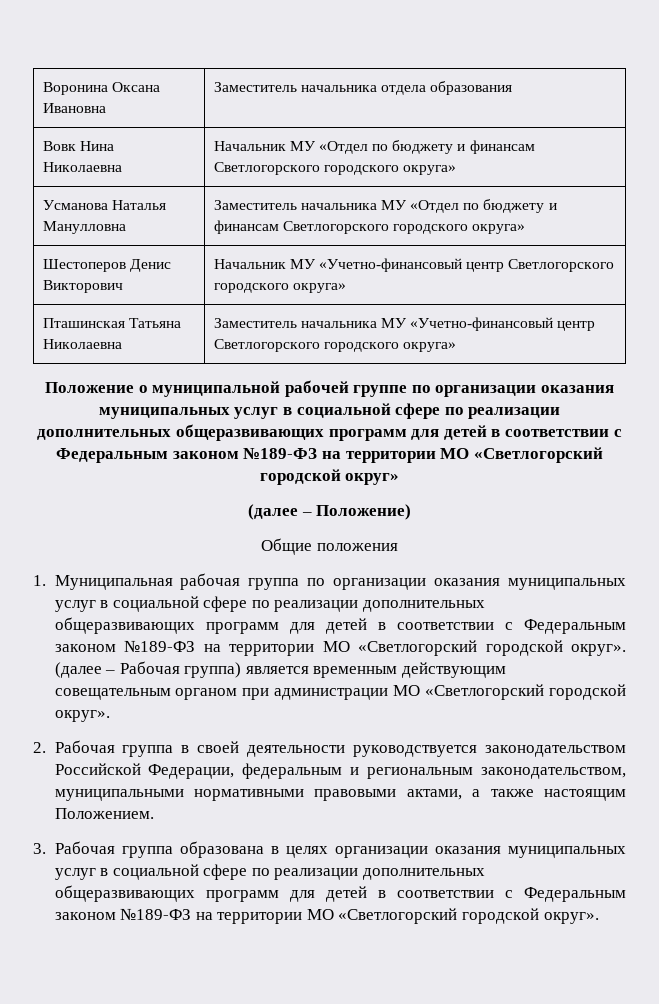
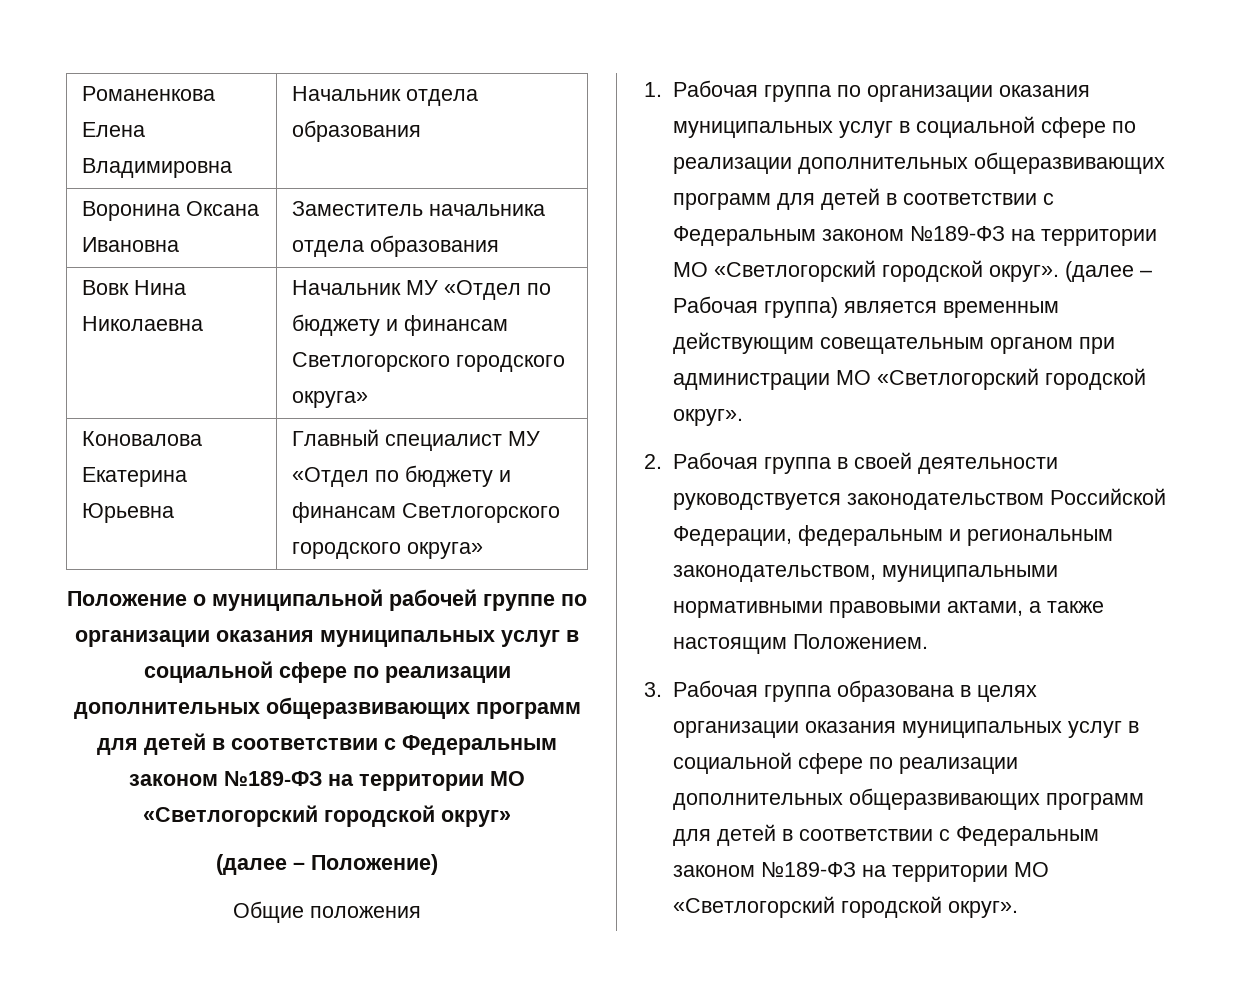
(42, 88) none -> [82,86,216,101] [82,122,146,137] [82,158,233,178] [292,86,479,106] [292,120,422,142] Романенкова Елена Владимировна | Начальник отдела образования //
[42,200,166,210] [42,221,126,234] [213,199,557,213] [213,220,526,234] [42,259,171,272] [42,280,123,293] [213,258,615,272] [213,283,346,293] [42,318,181,328] [42,339,122,349] [213,317,596,331] [213,339,456,352] Усманова Наталья Манулловна | Заместитель начальника МУ «Отдел по бюджету и финансам Светлогорского городского округа» // Шестоперов Денис Викторович | Начальник МУ «Учетно-финансовый центр Светлогорского городского округа» // Пташинская Татьяна Николаевна | Заместитель начальника МУ «Учетно-финансовый центр Светлогорского городского округа» -> [82,431,203,446] [82,467,188,487] [82,503,175,523] [292,429,541,451] [292,465,512,487] [292,502,561,523] [292,542,484,559] Коновалова Екатерина Юрьевна | Главный специалист МУ «Отдел по бюджету и финансам Светлогорского городского округа»
[54,573,241,590] Муниципальная рабочая -> [672,80,758,97] Рабочая

